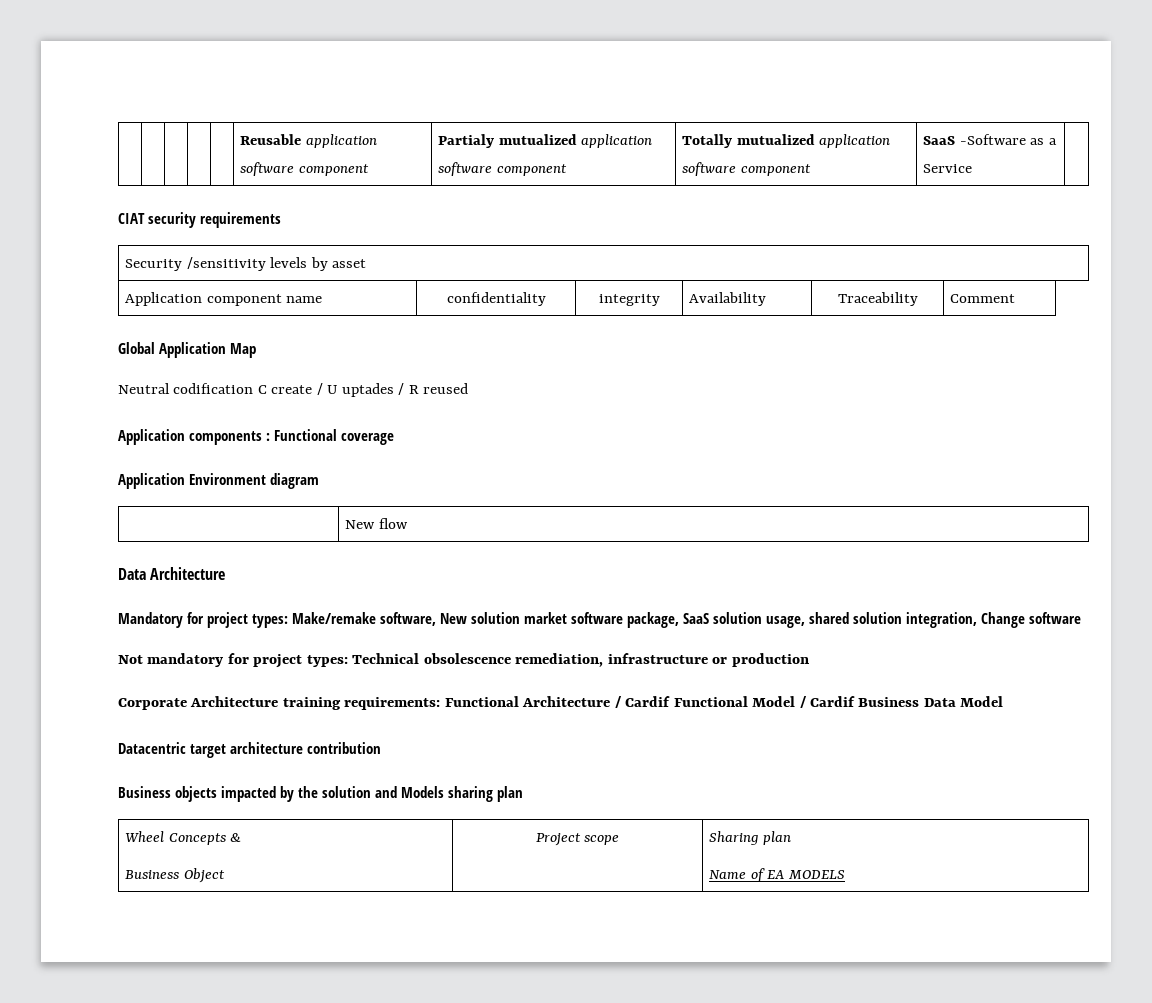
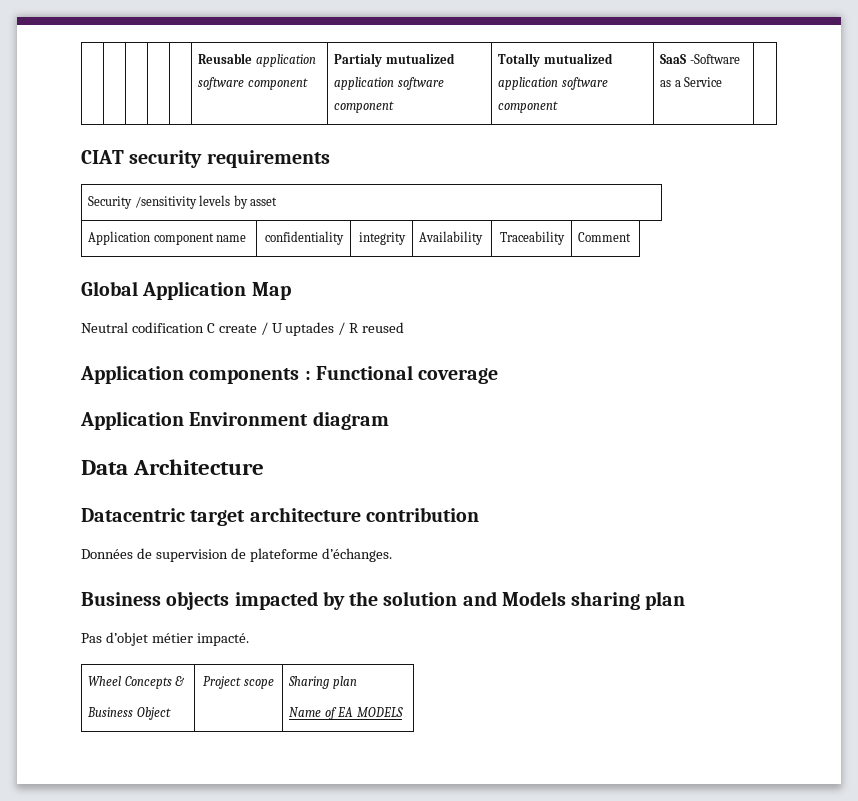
[345,518,408,529] // | New flow -> (389, 420) none
[118,612,1081,628] [118,653,809,668] [118,696,1004,710] [118,742,381,758] Mandatory for project types: Make/remake software, New solution market software package, SaaS solution usage, shared solution integration, Change software // Not mandatory for project types: Technical obsolescence remediation, infrastructure or production // Corporate Architecture training requirements: Functional Architecture / Cardif Functional Model / Cardif Business Data Model // Datacentric target architecture contribution -> [81,507,479,526] [81,548,392,562] Datacentric target architecture contribution // Données de supervision de plateforme d’échanges.
(523, 794) none -> [81,632,249,646] // Pas d’objet métier impacté.

